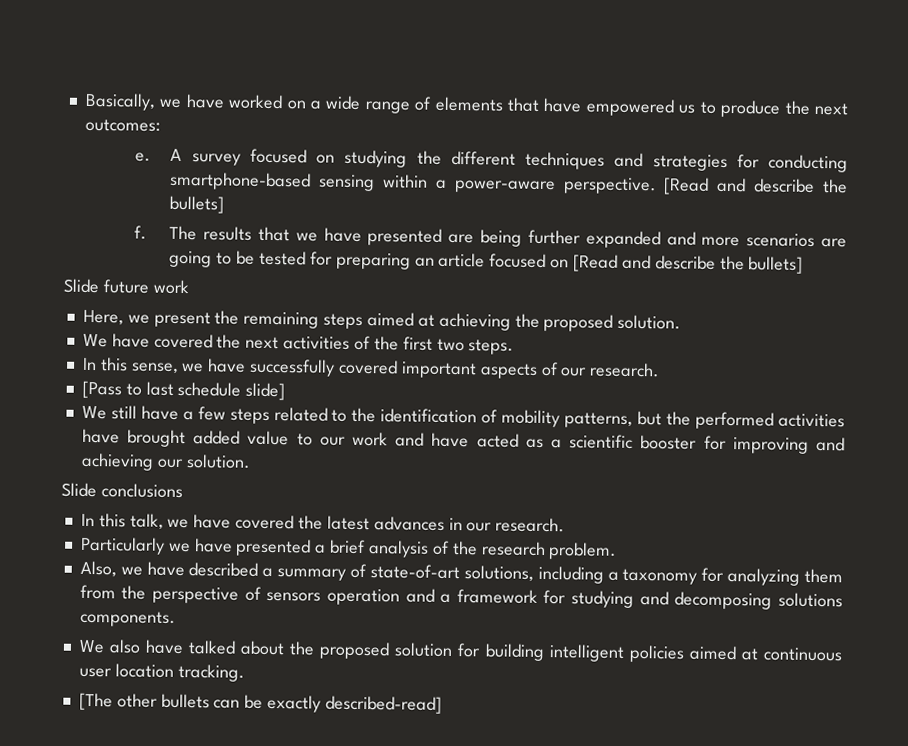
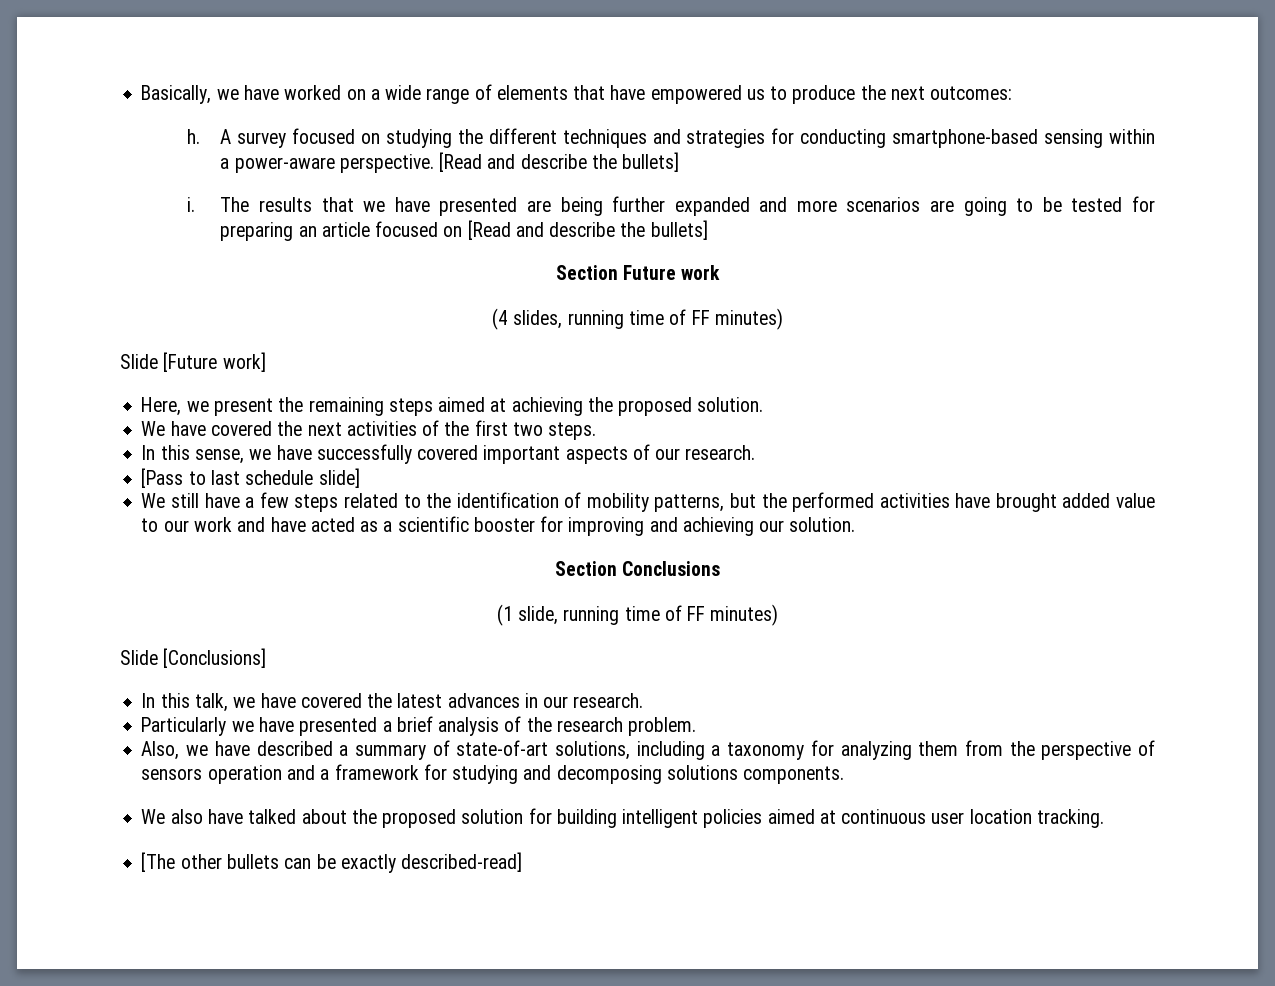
[135,152,152,162] e. -> [186,129,200,144] h.
[134,225,148,240] f. -> [186,197,195,212] i.
[63,278,190,295] // Slide future work -> [555,265,721,280] [492,308,783,330] [120,352,266,372] // Section Future work // (4 slides, running time of FF minutes) // Slide [Future work]
[61,482,183,499] // Slide conclusions -> [554,561,721,576] [496,604,779,626] [120,648,267,668] // Section Conclusions // (1 slide, running time of FF minutes) // Slide [Conclusions]

